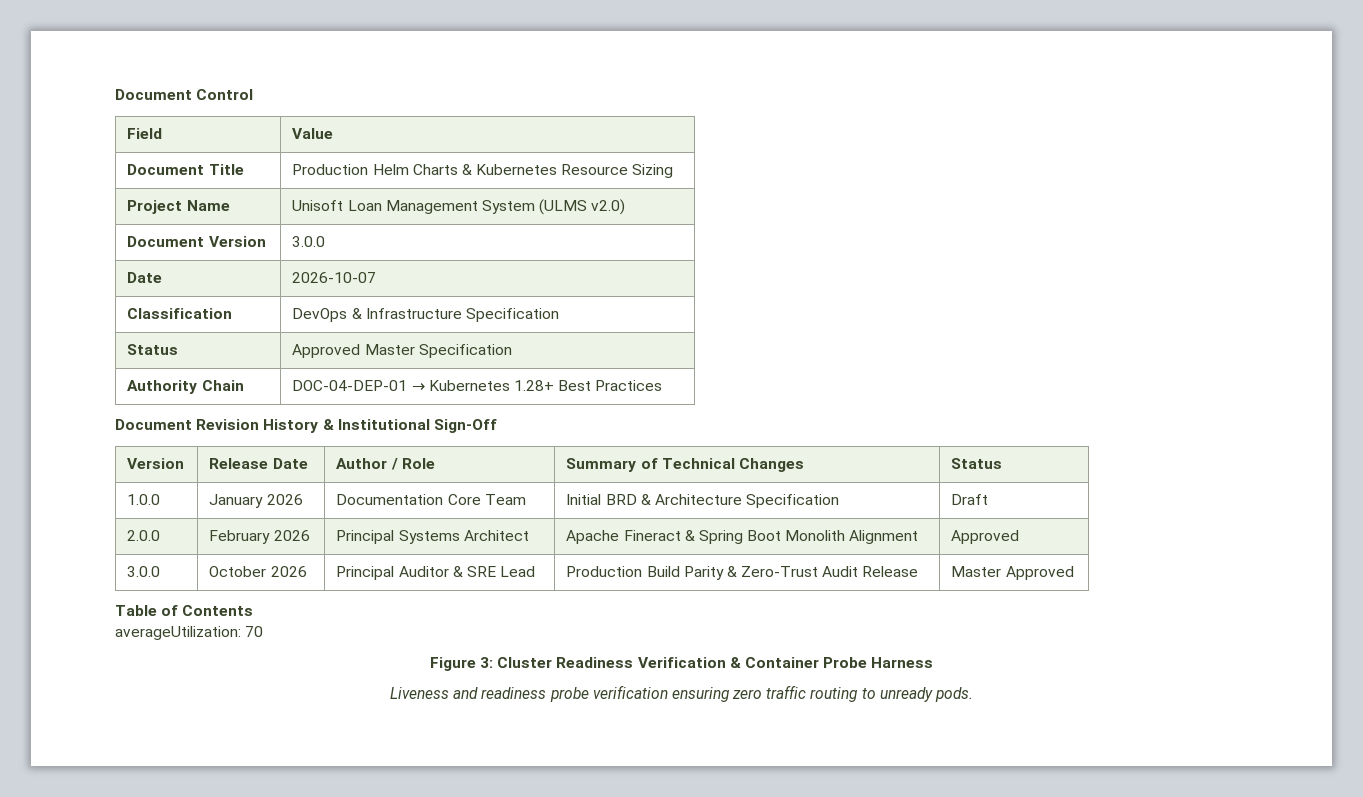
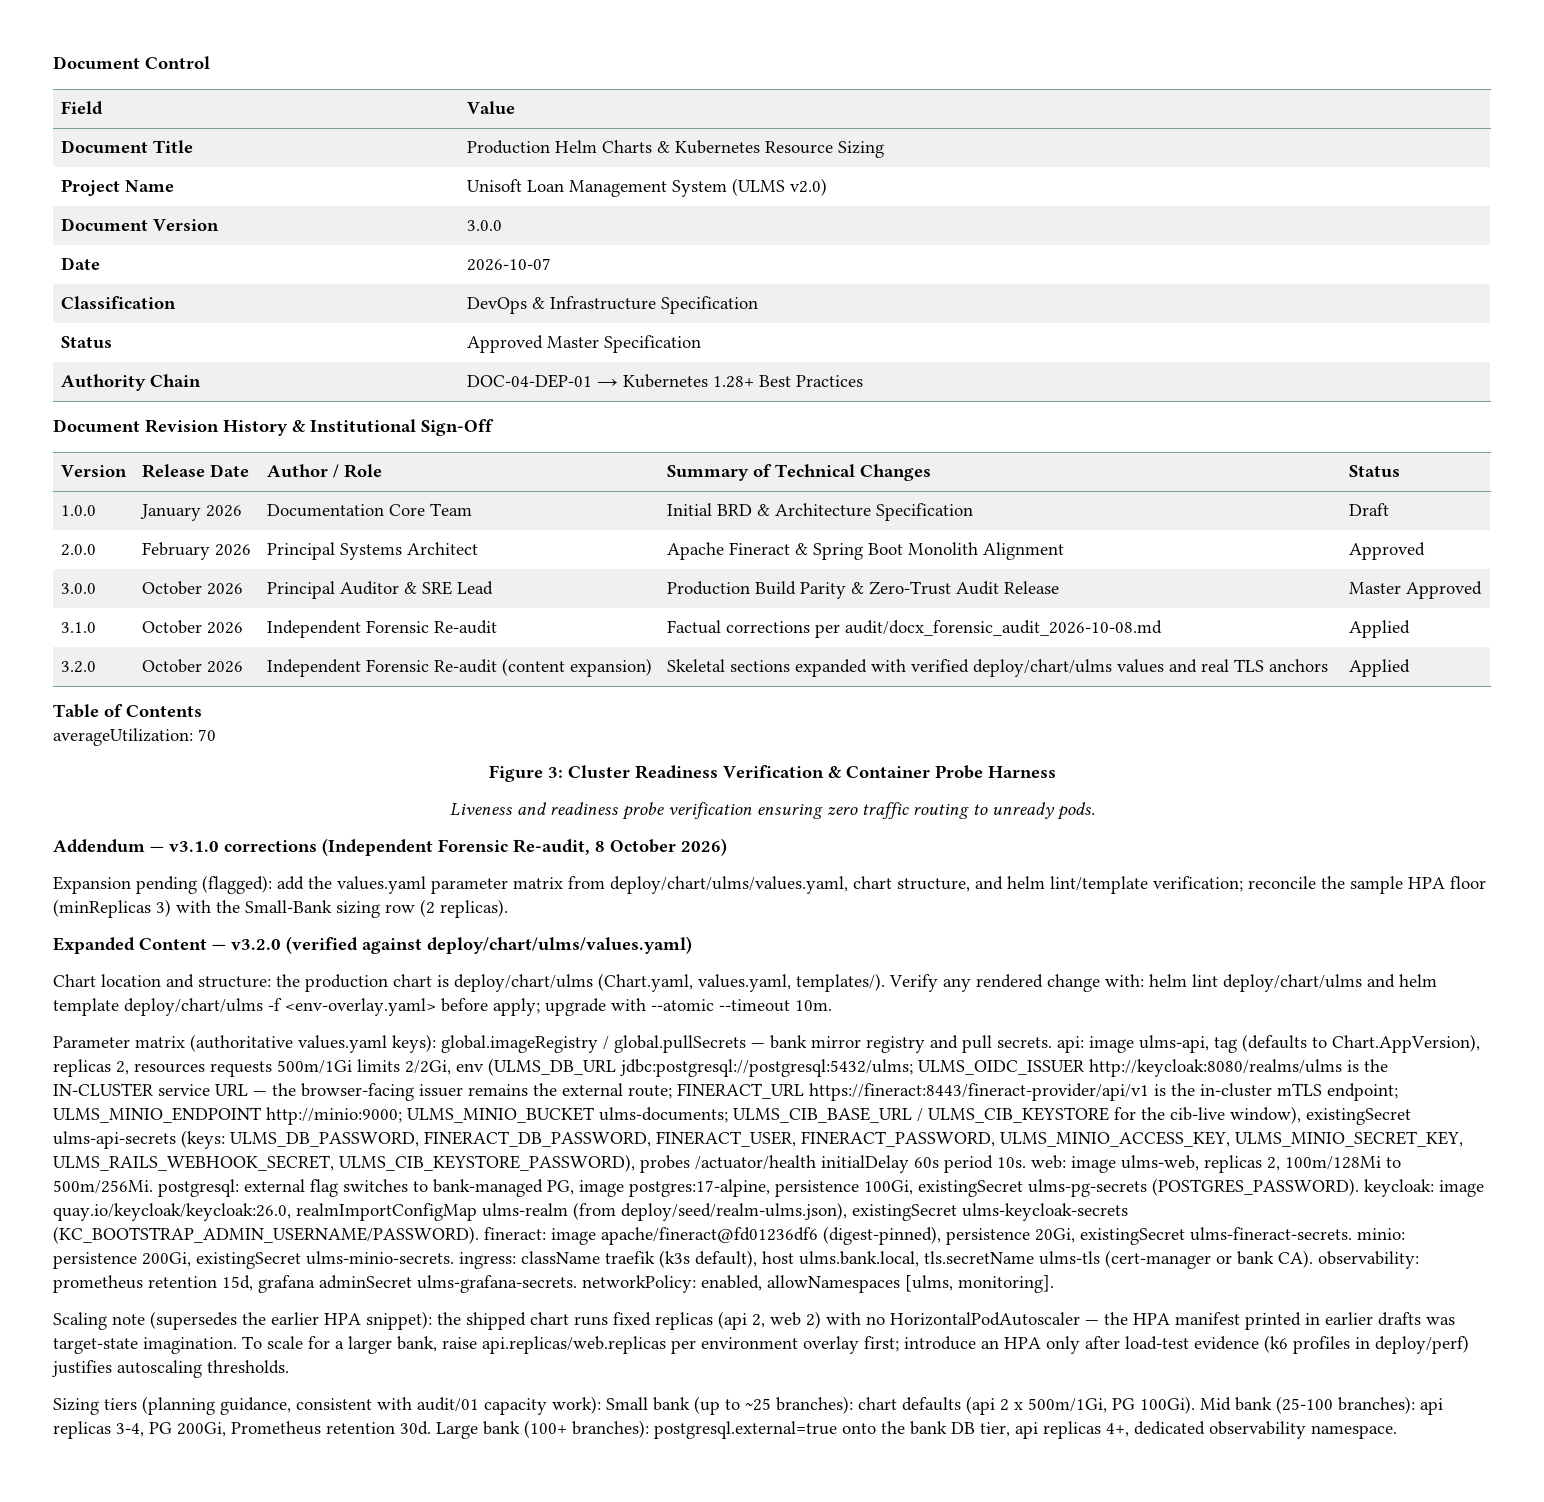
(1074, 573) none -> [60,622,96,633] [141,620,243,634] [266,620,497,638] [666,620,1162,638] [1348,620,1410,638] [60,661,96,673] [141,659,243,673] [266,658,652,677] [666,659,1328,677] [1348,659,1410,677] // 3.1.0 | October 2026 | Independent Forensic Re-audit | Factual corrections per audit/docx_forensic_audit_2026-10-08.md | Applied // 3.2.0 | October 2026 | Independent Forensic Re-audit (content expansion) | Skeletal sections expanded with verified deploy/chart/ulms values and real TLS anchors | Applied
(974, 694) none -> [53,838,727,856] [53,875,1486,894] [53,899,508,918] [53,936,692,954] [53,973,1437,992] [53,998,832,1016] [53,1034,1480,1053] [53,1058,1388,1077] [53,1083,1398,1101] [53,1106,1411,1125] [53,1130,1463,1149] [53,1154,1401,1173] [53,1178,1484,1197] [53,1202,1128,1221] [53,1226,1405,1245] [53,1250,1419,1269] [53,1275,1054,1293] [53,1311,1455,1330] [53,1335,1469,1354] [52,1360,289,1378] [53,1396,1443,1415] [53,1420,1397,1439] // Addendum — v3.1.0 corrections (Independent Forensic Re-audit, 8 October 2026) // Expansion pending (flagged): add the values.yaml parameter matrix from deploy/chart/ulms/values.yaml, chart structure, and helm lint/template verification; reconcile the sample HPA floor (minReplicas 3) with the Small-Bank sizing row (2 replicas). // Expanded Content — v3.2.0 (verified against deploy/chart/ulms/values.yaml) // Chart location and structure: the production chart is deploy/chart/ulms (Chart.yaml, values.yaml, templates/). Verify any rendered change with: helm lint deploy/chart/ulms and helm template deploy/chart/ulms -f <env-overlay.yaml> before apply; upgrade with --atomic --timeout 10m. // Parameter matrix (authoritative values.yaml keys): global.imageRegistry / global.pullSecrets — bank mirror registry and pull secrets. api: image ulms-api, tag (defaults to Chart.AppVersion), replicas 2, resources requests 500m/1Gi limits 2/2Gi, env (ULMS_DB_URL jdbc:postgresql://postgresql:5432/ulms; ULMS_OIDC_ISSUER http://keycloak:8080/realms/ulms is the IN-CLUSTER service URL — the browser-facing issuer remains the external route; FINERACT_URL https://fineract:8443/fineract-provider/api/v1 is the in-cluster mTLS endpoint; ULMS_MINIO_ENDPOINT http://minio:9000; ULMS_MINIO_BUCKET ulms-documents; ULMS_CIB_BASE_URL / ULMS_CIB_KEYSTORE for the cib-live window), existingSecret ulms-api-secrets (keys: ULMS_DB_PASSWORD, FINERACT_DB_PASSWORD, FINERACT_USER, FINERACT_PASSWORD, ULMS_MINIO_ACCESS_KEY, ULMS_MINIO_SECRET_KEY, ULMS_RAILS_WEBHOOK_SECRET, ULMS_CIB_KEYSTORE_PASSWORD), probes /actuator/health initialDelay 60s period 10s. web: image ulms-web, replicas 2, 100m/128Mi to 500m/256Mi. postgresql: external flag switches to bank-managed PG, image postgres:17-alpine, persistence 100Gi, existingSecret ulms-pg-secrets (POSTGRES_PASSWORD). keycloak: image quay.io/keycloak/keycloak:26.0, realmImportConfigMap ulms-realm (from deploy/seed/realm-ulms.json), existingSecret ulms-keycloak-secrets (KC_BOOTSTRAP_ADMIN_USERNAME/PASSWORD). fineract: image apache/fineract@fd01236df6 (digest-pinned), persistence 20Gi, existingSecret ulms-fineract-secrets. minio: persistence 200Gi, existingSecret ulms-minio-secrets. ingress: className traefik (k3s default), host ulms.bank.local, tls.secretName ulms-tls (cert-manager or bank CA). observability: prometheus retention 15d, grafana adminSecret ulms-grafana-secrets. networkPolicy: enabled, allowNamespaces [ulms, monitoring]. // Scaling note (supersedes the earlier HPA snippet): the shipped chart runs fixed replicas (api 2, web 2) with no HorizontalPodAutoscaler — the HPA manifest printed in earlier drafts was target-state imagination. To scale for a larger bank, raise api.replicas/web.replicas per environment overlay first; introduce an HPA only after load-test evidence (k6 profiles in deploy/perf) justifies autoscaling thresholds. // Sizing tiers (planning guidance, consistent with audit/01 capacity work): Small bank (up to ~25 branches): chart defaults (api 2 x 500m/1Gi, PG 100Gi). Mid bank (25-100 branches): api replicas 3-4, PG 200Gi, Prometheus retention 30d. Large bank (100+ branches): postgresql.external=true onto the bank DB tier, api replicas 4+, dedicated observability namespace.

